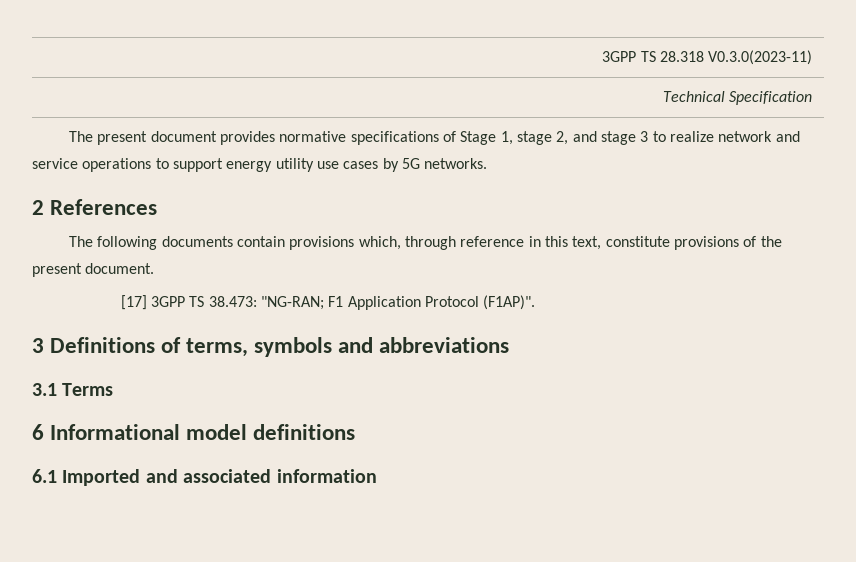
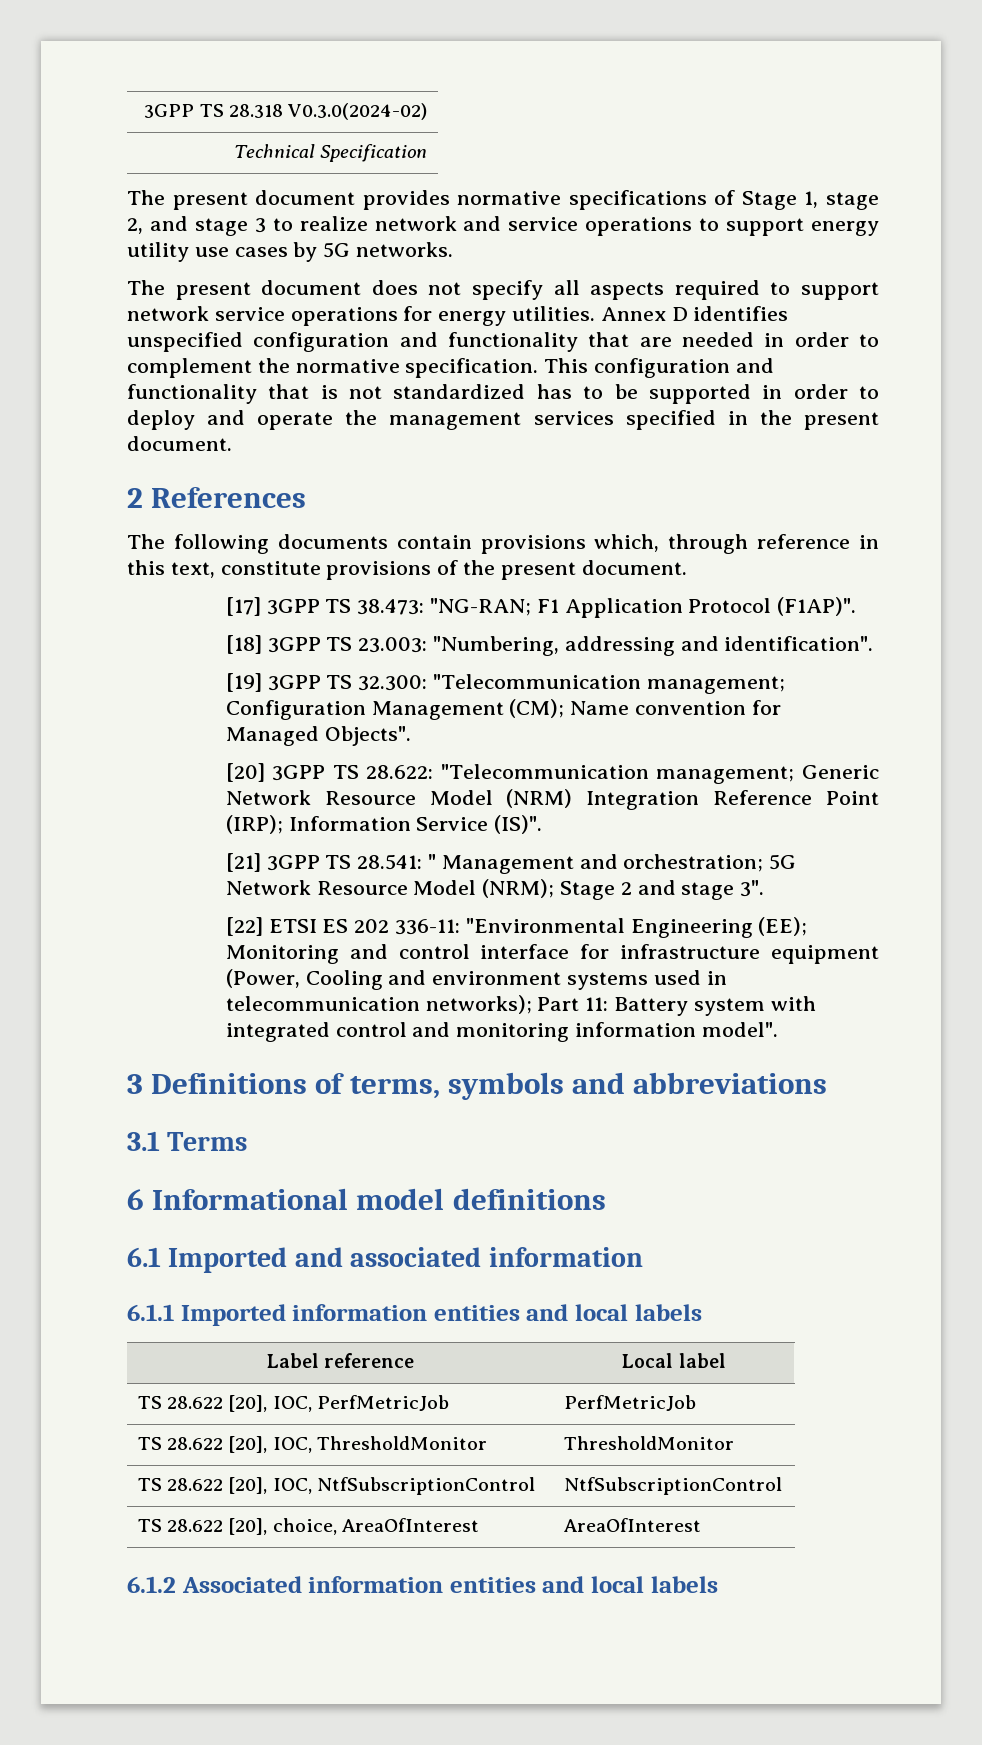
[708,50,813,65] V0.3.0(2023-11) -> [287,103,428,120] V0.3.0(2024-02)
(488, 163) none -> [127,280,880,300] [127,306,789,326] [127,332,880,352] [127,358,774,378] [127,384,880,404] [127,410,879,430] [127,436,232,451] // The present document does not specify all aspects required to support network service operations for energy utilities. Annex D identifies unspecified configuration and functionality that are needed in order to complement the normative specification. This configuration and functionality that is not standardized has to be supported in order to deploy and operate the management services specified in the present document.
(536, 302) none -> [225,635,874,656] [225,673,785,694] [225,699,781,720] [225,726,411,746] [225,763,879,784] [225,789,879,810] [225,815,543,834] [225,853,797,874] [225,879,765,900] [225,917,808,938] [225,944,879,964] [225,969,727,990] [225,995,816,1016] [225,1022,778,1042] // [18] 3GPP TS 23.003: "Numbering, addressing and identification". // [19] 3GPP TS 32.300: "Telecommunication management; Configuration Management (CM); Name convention for Managed Objects". // [20] 3GPP TS 28.622: "Telecommunication management; Generic Network Resource Model (NRM) Integration Reference Point (IRP); Information Service (IS)". // [21] 3GPP TS 28.541: " Management and orchestration; 5G Network Resource Model (NRM); Stage 2 and stage 3". // [22] ETSI ES 202 336-11: "Environmental Engineering (EE); Monitoring and control interface for infrastructure equipment (Power, Cooling and environment systems used in telecommunication networks); Part 11: Battery system with integrated control and monitoring information model".
(377, 476) none -> [127,1304,702,1326] [266,1353,415,1368] [622,1353,726,1368] [137,1395,449,1412] [563,1395,696,1411] [137,1436,487,1453] [563,1436,734,1450] [137,1477,535,1495] [563,1477,782,1495] [137,1518,479,1535] [563,1518,701,1532] [127,1576,718,1593] // 6.1.1 Imported information entities and local labels // Label reference | Local label // TS 28.622 [20], IOC, PerfMetricJob | PerfMetricJob // TS 28.622 [20], IOC, ThresholdMonitor | ThresholdMonitor // TS 28.622 [20], IOC, NtfSubscriptionControl | NtfSubscriptionControl // TS 28.622 [20], choice, AreaOfInterest | AreaOfInterest // 6.1.2 Associated information entities and local labels

